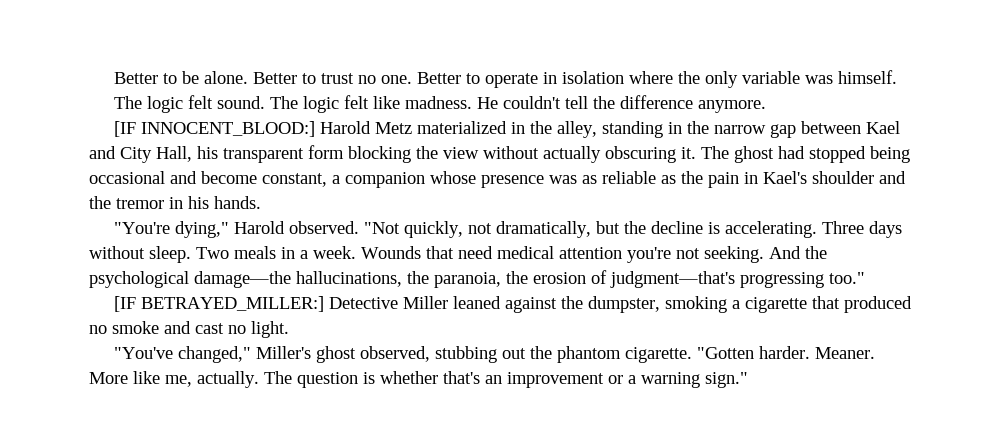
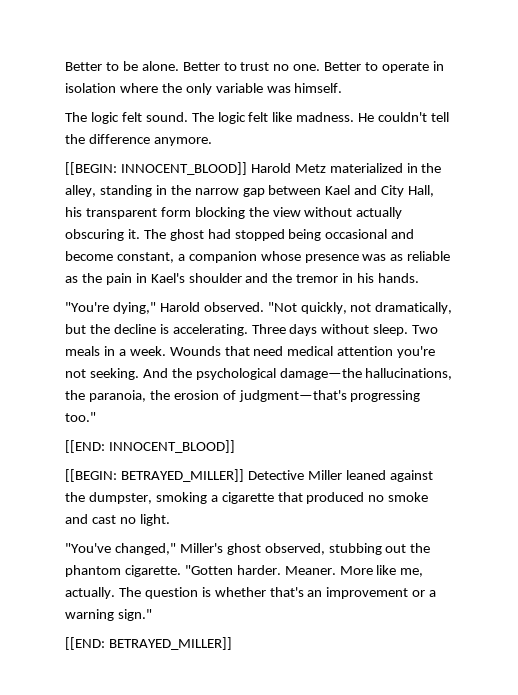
[113,121,315,137] [IF INNOCENT_BLOOD:] -> [65,162,247,175] [[BEGIN: INNOCENT_BLOOD]]
[113,296,324,312] [IF BETRAYED_MILLER:] -> [65,440,235,453] [65,469,244,482] [[END: INNOCENT_BLOOD]] // [[BEGIN: BETRAYED_MILLER]]
(748, 380) none -> [65,637,232,650] // [[END: BETRAYED_MILLER]]

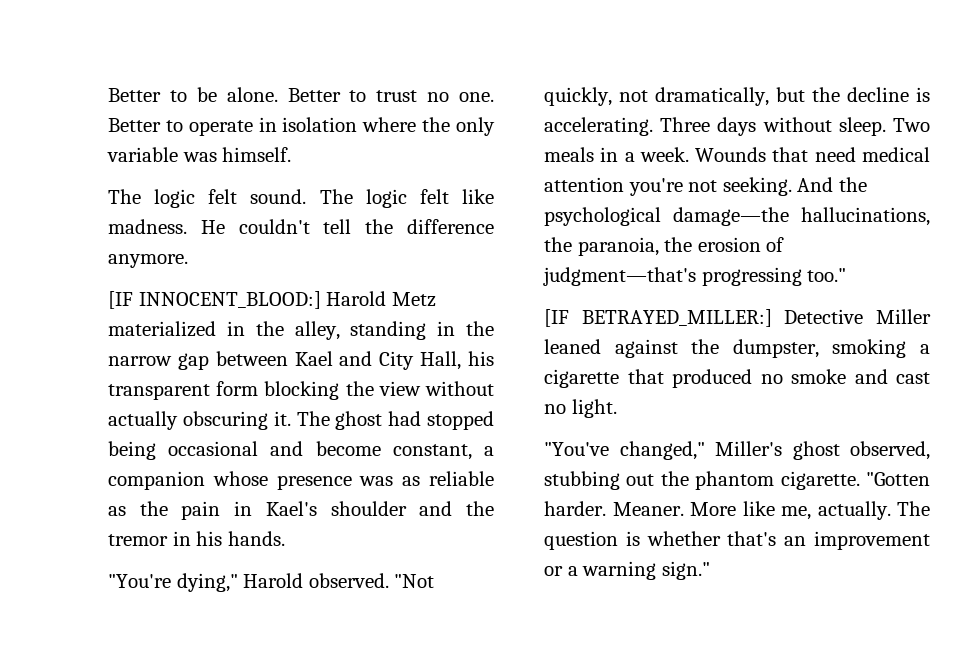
[65,162,247,175] [[BEGIN: INNOCENT_BLOOD]] -> [108,291,321,309] [IF INNOCENT_BLOOD:]
[65,440,235,453] [65,469,244,482] [[END: INNOCENT_BLOOD]] // [[BEGIN: BETRAYED_MILLER]] -> [544,309,772,327] [IF BETRAYED_MILLER:]
[65,637,232,650] // [[END: BETRAYED_MILLER]] -> (710, 570) none

